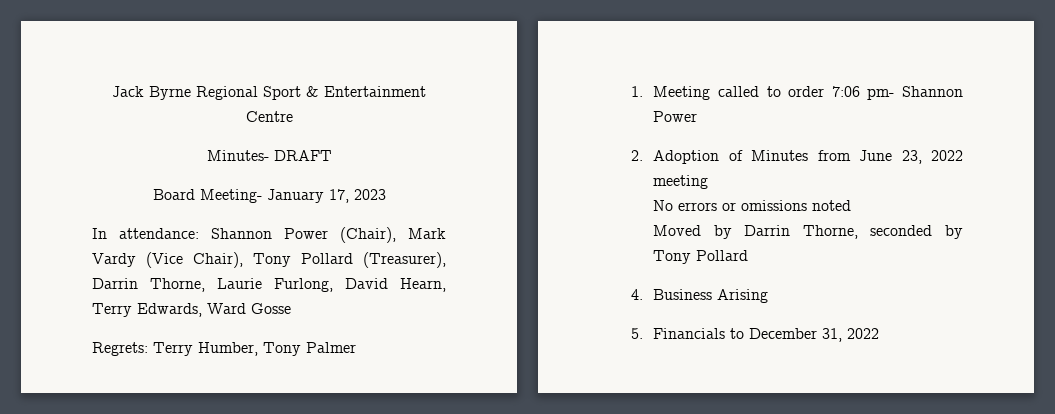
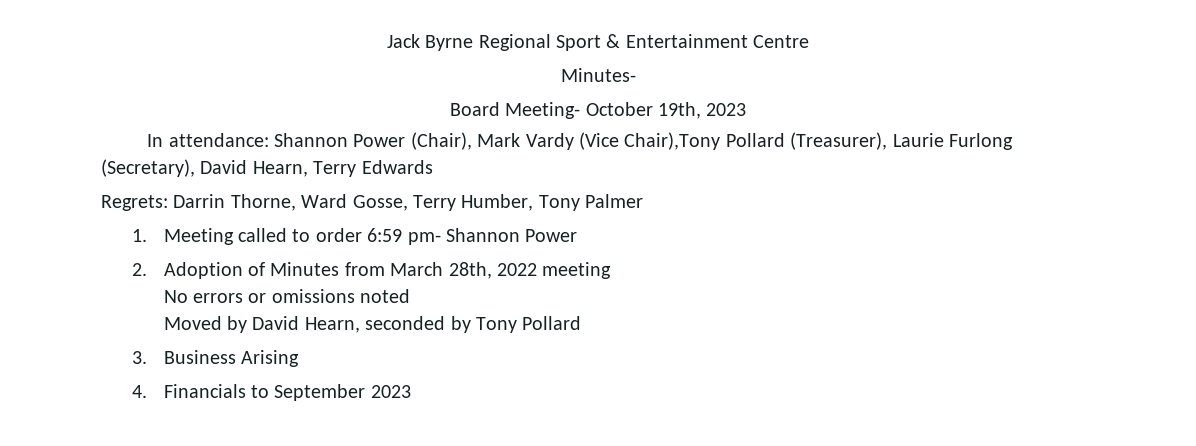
[273,150,332,161] DRAFT -> (636, 75) none
[266,189,349,203] January 17, -> [585,102,701,119] October 19th,
[193,252,446,268] [92,278,446,292] [92,303,291,317] [92,342,148,356] Chair), Tony Pollard (Treasurer), Darrin Thorne, Laurie Furlong, David Hearn, Terry Edwards, Ward Gosse // Regrets: -> [624,132,1013,150] [101,159,433,177] [101,194,408,211] Chair),Tony Pollard (Treasurer), Laurie Furlong (Secretary), David Hearn, Terry Edwards // Regrets: Darrin Thorne, Ward Gosse,
[831,86,860,97] 7:06 -> [367,228,403,242] 6:59
[859,150,922,164] June 23, -> [390,262,492,279] March 28th,
[744,225,858,239] Darrin Thorne, -> [252,316,360,333] David Hearn,
[631,289,644,300] 4. -> [132,351,148,364] 3.
[631,328,644,339] 5. -> [132,385,148,398] 4.
[749,328,880,342] December 31, 2022 -> [274,384,411,401] September 2023

